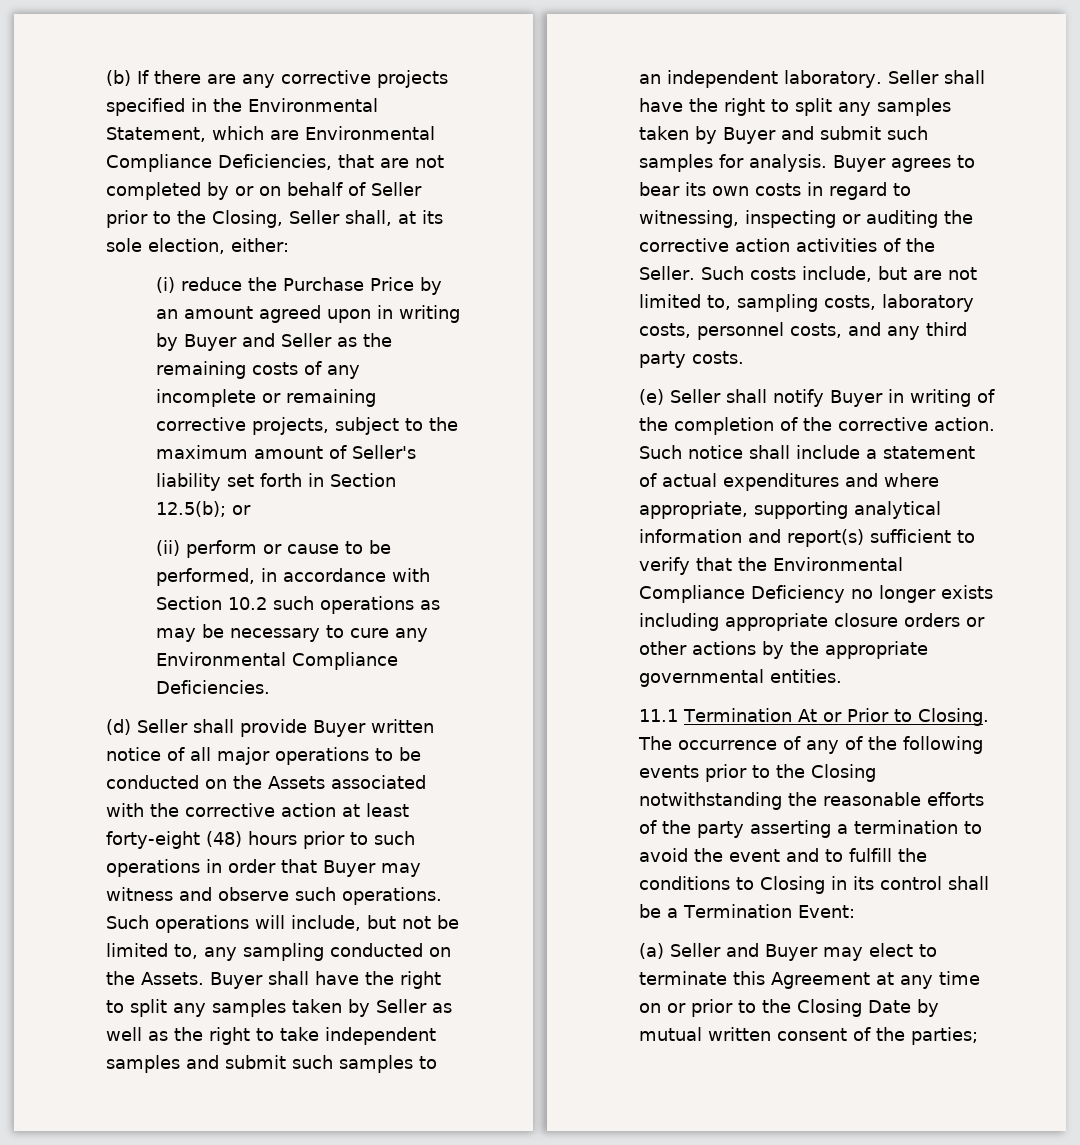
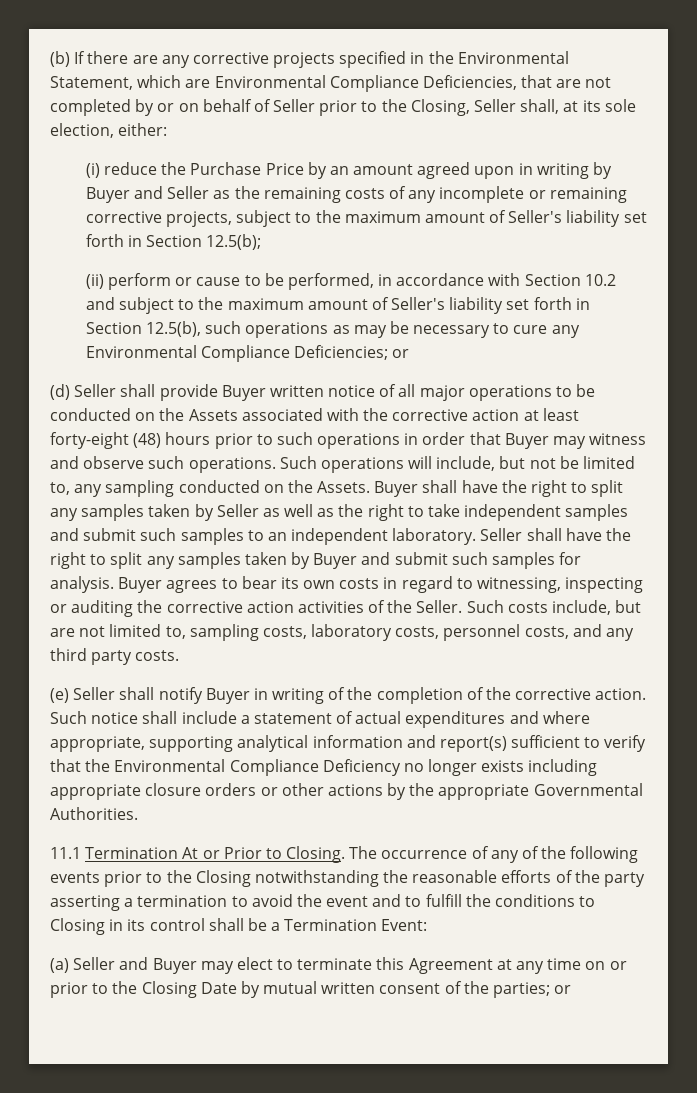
[231,505,251,515] or -> (262, 242) none
(267, 603) none -> [85,297,590,314] [85,321,201,337] and subject to the maximum amount of Seller's liability set forth in Section 12.5(b),
[155,680,270,694] Deficiencies. -> [294,345,410,360] Deficiencies; or
[639,669,842,687] governmental entities. -> [533,783,643,796] [50,807,138,820] Governmental Authorities.
(978, 1036) none -> [554,985,572,994] or

